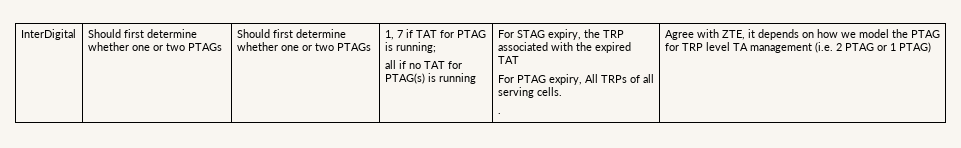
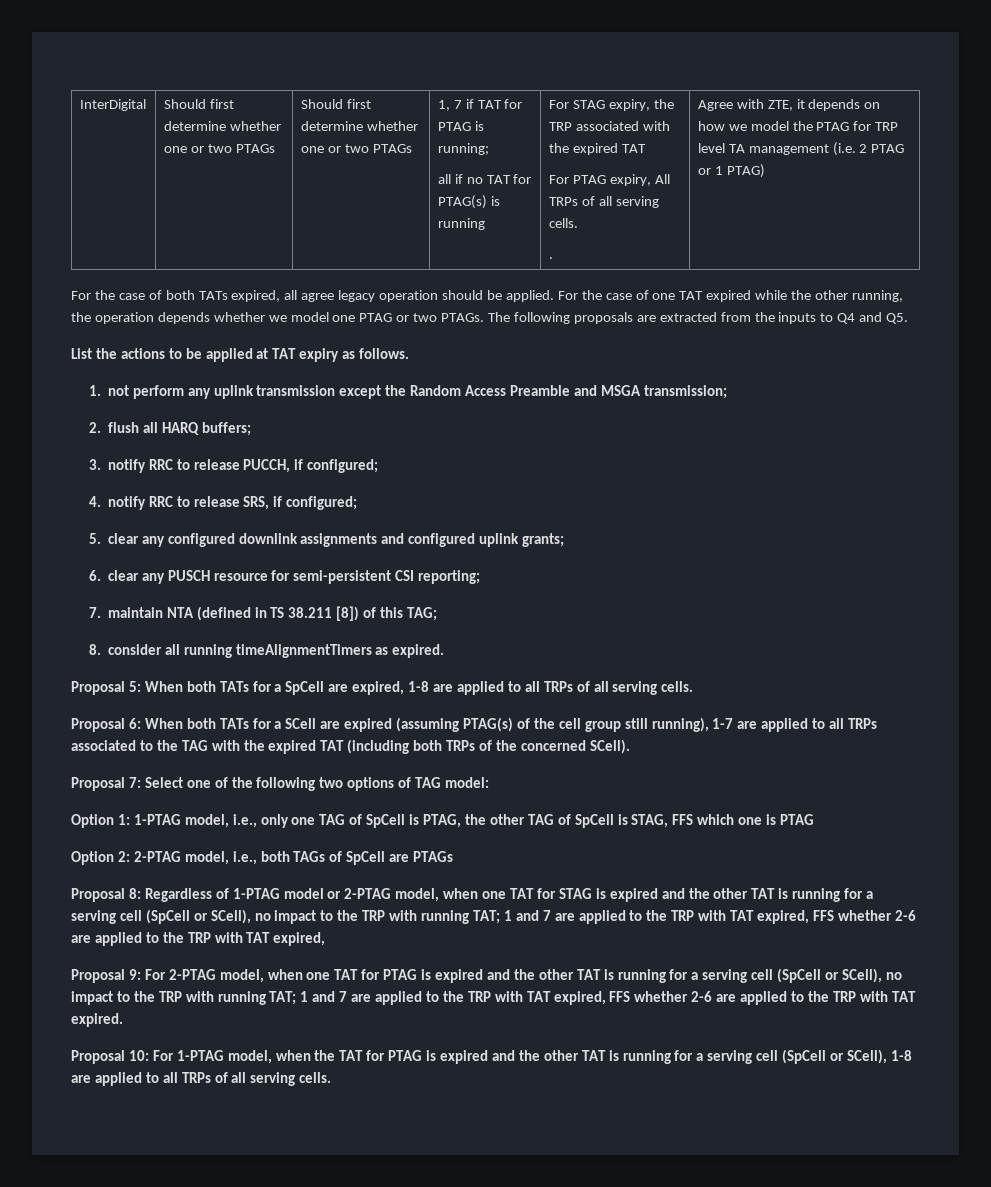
(931, 47) none -> [71,290,903,302] [71,312,909,324] [71,348,410,362] [88,385,727,399] [88,422,251,436] [88,459,379,473] [88,496,358,510] [88,533,565,547] [88,570,481,584] [88,606,438,621] [88,644,445,658] [71,681,694,695] [71,717,878,732] [71,739,630,754] [71,777,490,791] [71,814,815,828] [71,851,454,865] [71,888,874,902] [71,909,916,924] [71,932,326,946] [71,968,902,983] [71,991,916,1005] [71,1013,123,1027] [71,1049,912,1064] [71,1072,332,1086] // For the case of both TATs expired, all agree legacy operation should be applied. For the case of one TAT expired while the other running, the operation depends whether we model one PTAG or two PTAGs. The following proposals are extracted from the inputs to Q4 and Q5. // List the actions to be applied at TAT expiry as follows. // 1. not perform any uplink transmission except the Random Access Preamble and MSGA transmission; // 2. flush all HARQ buffers; // 3. notify RRC to release PUCCH, if configured; // 4. notify RRC to release SRS, if configured; // 5. clear any configured downlink assignments and configured uplink grants; // 6. clear any PUSCH resource for semi-persistent CSI reporting; // 7. maintain NTA (defined in TS 38.211 [8]) of this TAG; // 8. consider all running timeAlignmentTimers as expired. // Proposal 5: When both TATs for a SpCell are expired, 1-8 are applied to all TRPs of all serving cells. // Proposal 6: When both TATs for a SCell are expired (assuming PTAG(s) of the cell group still running), 1-7 are applied to all TRPs associated to the TAG with the expired TAT (including both TRPs of the concerned SCell). // Proposal 7: Select one of the following two options of TAG model: // Option 1: 1-PTAG model, i.e., only one TAG of SpCell is PTAG, the other TAG of SpCell is STAG, FFS which one is PTAG // Option 2: 2-PTAG model, i.e., both TAGs of SpCell are PTAGs // Proposal 8: Regardless of 1-PTAG model or 2-PTAG model, when one TAT for STAG is expired and the other TAT is running for a serving cell (SpCell or SCell), no impact to the TRP with running TAT; 1 and 7 are applied to the TRP with TAT expired, FFS whether 2-6 are applied to the TRP with TAT expired, // Proposal 9: For 2-PTAG model, when one TAT for PTAG is expired and the other TAT is running for a serving cell (SpCell or SCell), no impact to the TRP with running TAT; 1 and 7 are applied to the TRP with TAT expired, FFS whether 2-6 are applied to the TRP with TAT expired. // Proposal 10: For 1-PTAG model, when the TAT for PTAG is expired and the other TAT is running for a serving cell (SpCell or SCell), 1-8 are applied to all TRPs of all serving cells.

